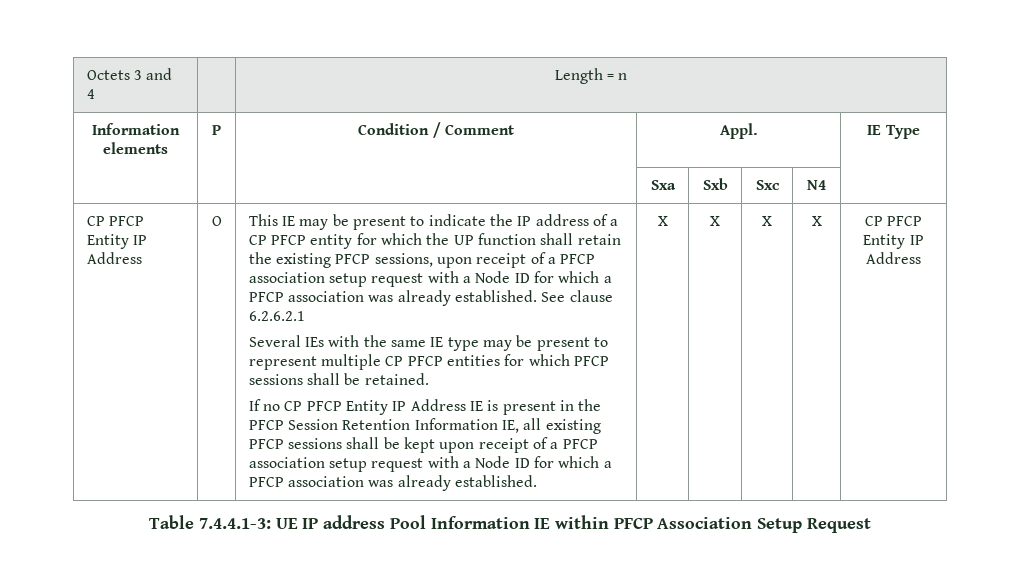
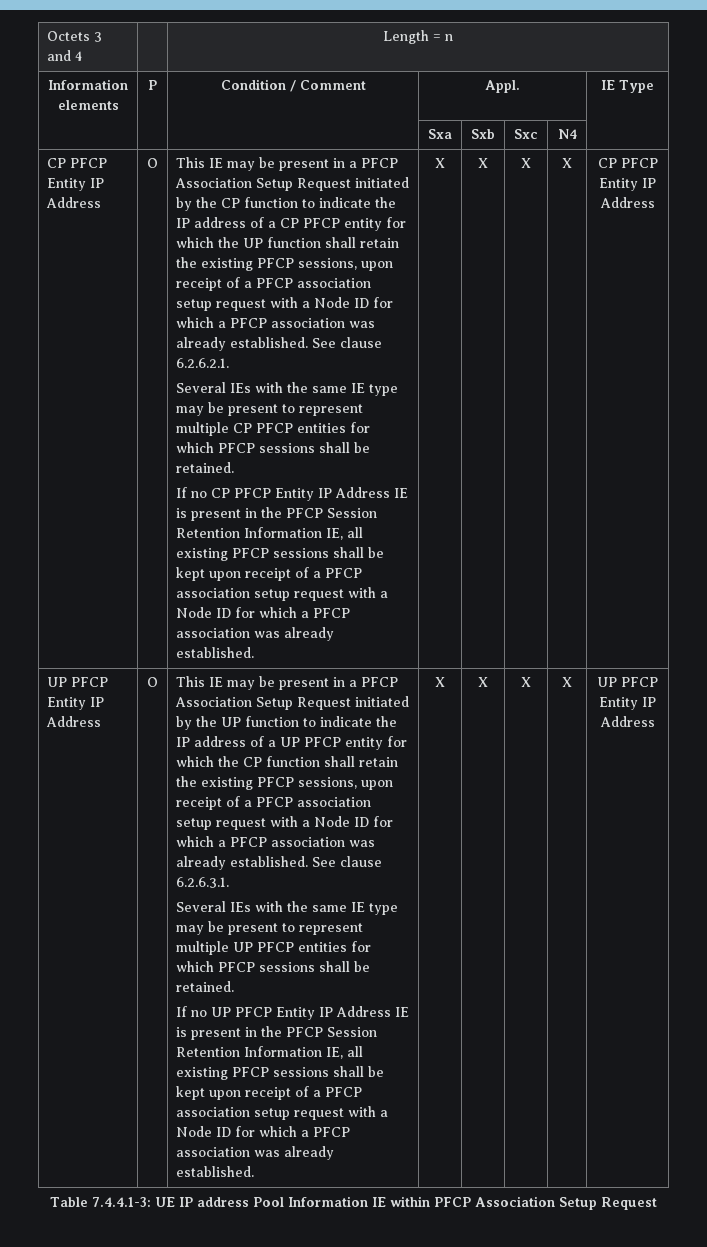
(406, 223) none -> [333,158,399,168] [175,177,410,191] [176,197,299,211] in a PFCP Association Setup Request initiated by the CP function
[248,311,305,321] 6.2.6.2.1 -> [176,358,230,368] 6.2.6.2.1.
(921, 258) none -> [47,677,109,687] [47,697,105,710] [46,716,102,727] [147,677,158,687] [176,676,399,690] [175,696,410,710] [176,716,398,730] [176,736,408,750] [176,756,399,767] [176,776,394,790] [176,796,372,810] [176,816,394,830] [176,836,376,847] [176,856,383,870] [176,877,230,888] [176,901,399,915] [176,921,364,935] [176,941,372,955] [176,961,371,972] [176,981,235,992] [176,1006,410,1020] [176,1026,378,1040] [176,1046,364,1059] [176,1066,385,1080] [176,1086,363,1100] [176,1106,389,1120] [176,1126,351,1137] [176,1146,335,1160] [176,1166,255,1177] [435,677,445,687] [478,677,488,687] [521,677,531,687] [562,677,572,687] [597,677,658,687] [599,697,656,710] [599,716,655,727] // UP PFCP Entity IP Address | O | This IE may be present in a PFCP Association Setup Request initiated by the UP function to indicate the IP address of a UP PFCP entity for which the CP function shall retain the existing PFCP sessions, upon receipt of a PFCP association setup request with a Node ID for which a PFCP association was already established. See clause 6.2.6.3.1. // Several IEs with the same IE type may be present to represent multiple UP PFCP entities for which PFCP sessions shall be retained. // If no UP PFCP Entity IP Address IE is present in the PFCP Session Retention Information IE, all existing PFCP sessions shall be kept upon receipt of a PFCP association setup request with a Node ID for which a PFCP association was already established. | X | X | X | X | UP PFCP Entity IP Address

